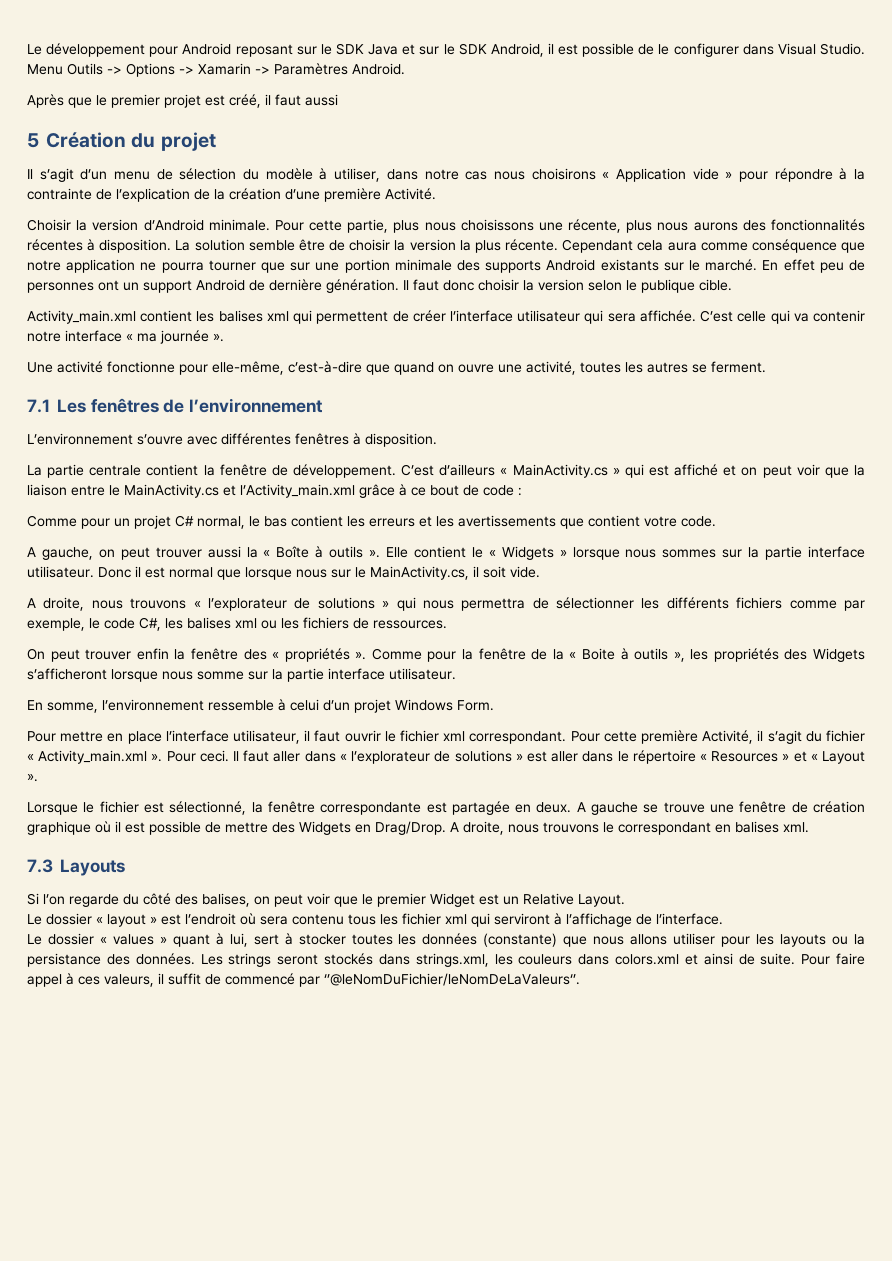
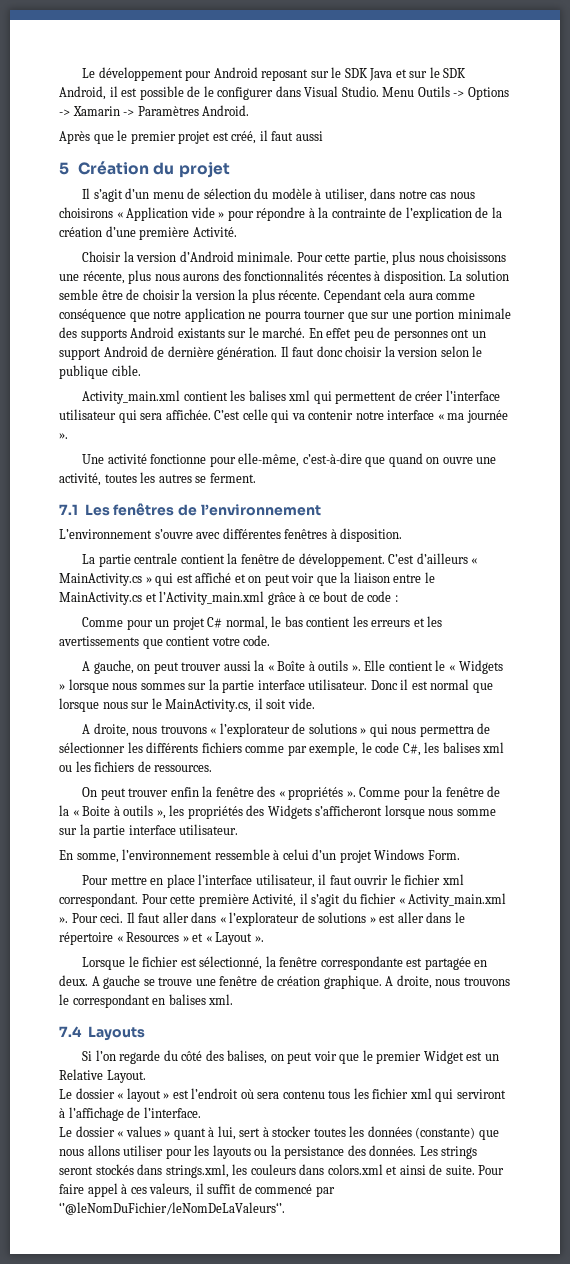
[27,821,446,835] graphique où il est possible de mettre des Widgets en Drag/Drop. -> [323,975,382,989] graphique.
[27,859,53,873] 7.3 -> [59,1026,82,1037] 7.4

